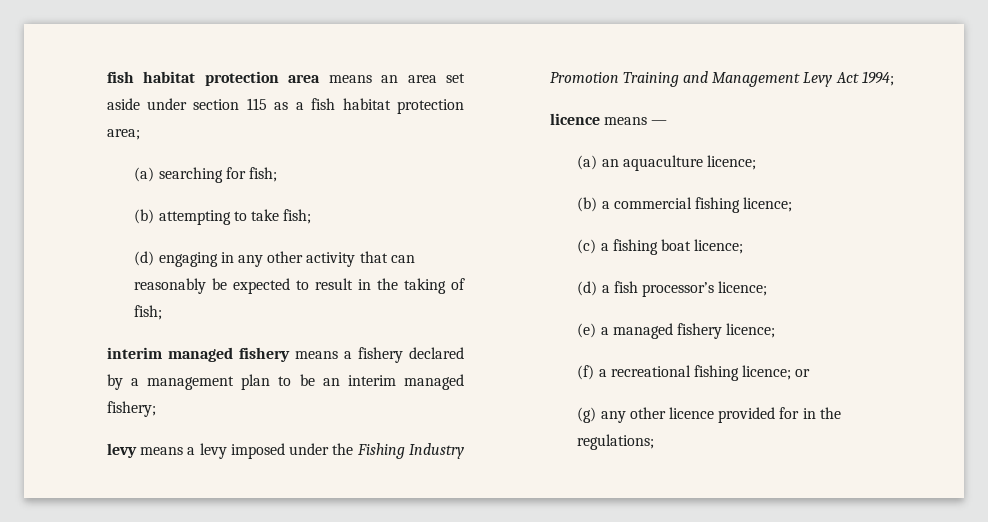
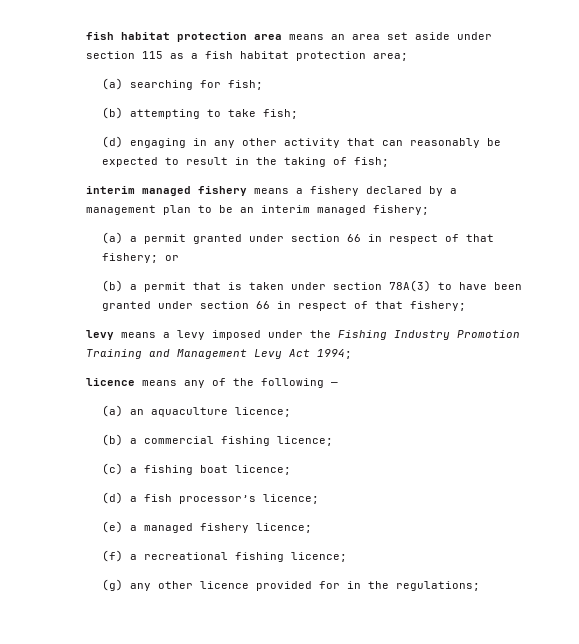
(156, 409) none -> [101,232,494,244] [101,253,179,263] [101,280,522,292] [101,301,466,311] // (a) a permit granted under section 66 in respect of that fishery; or // (b) a permit that is taken under section 78A(3) to have been granted under section 66 in respect of that fishery;
(647, 121) none -> [184,378,325,388] any of the following
[795,369,811,377] or -> (347, 557) none

